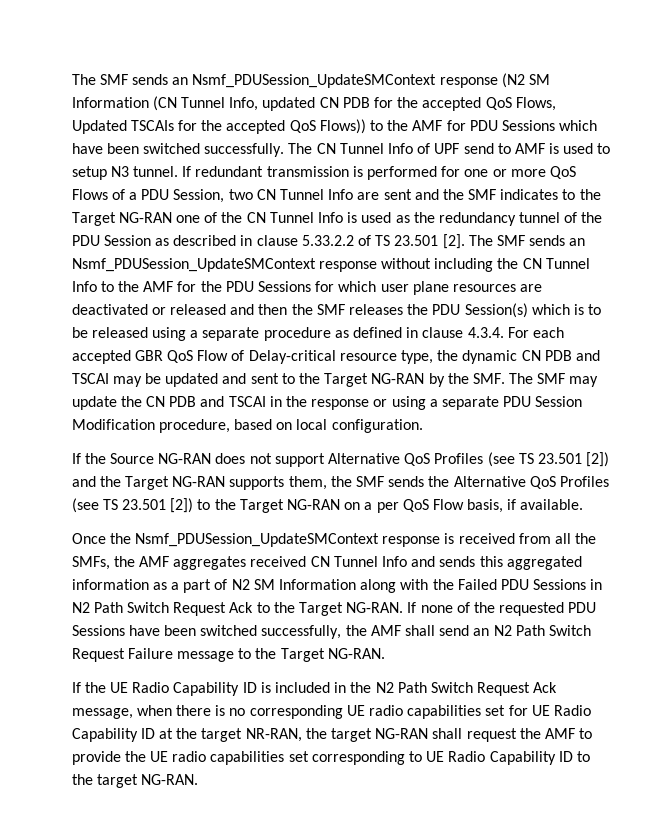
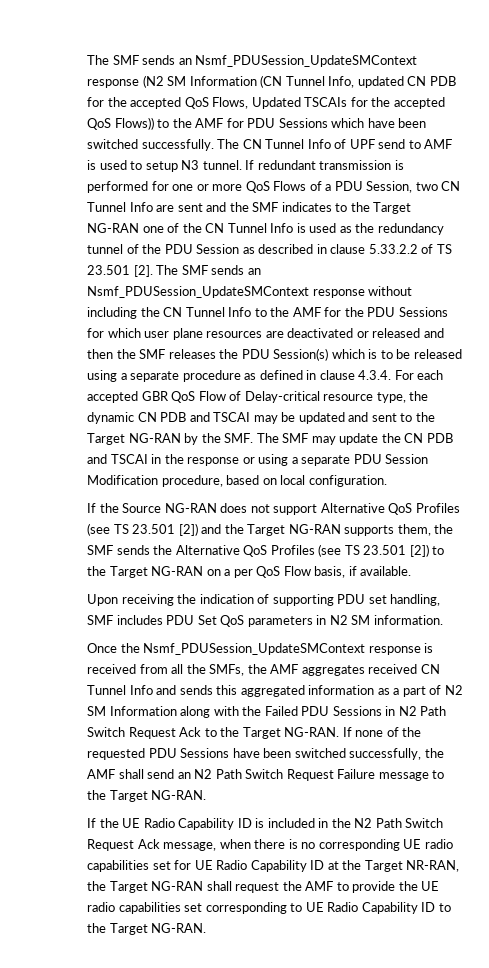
(584, 504) none -> [87,594,441,606] [87,615,443,627] // Upon receiving the indication of supporting PDU set handling, SMF includes PDU Set QoS parameters in N2 SM information.
[201,728,243,742] target -> [364,860,403,872] Target
[330,728,372,742] target -> [109,881,148,893] Target
[96,774,138,788] target -> [109,923,148,935] Target

